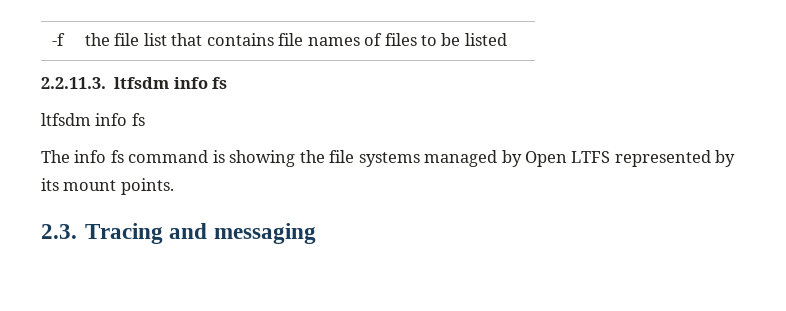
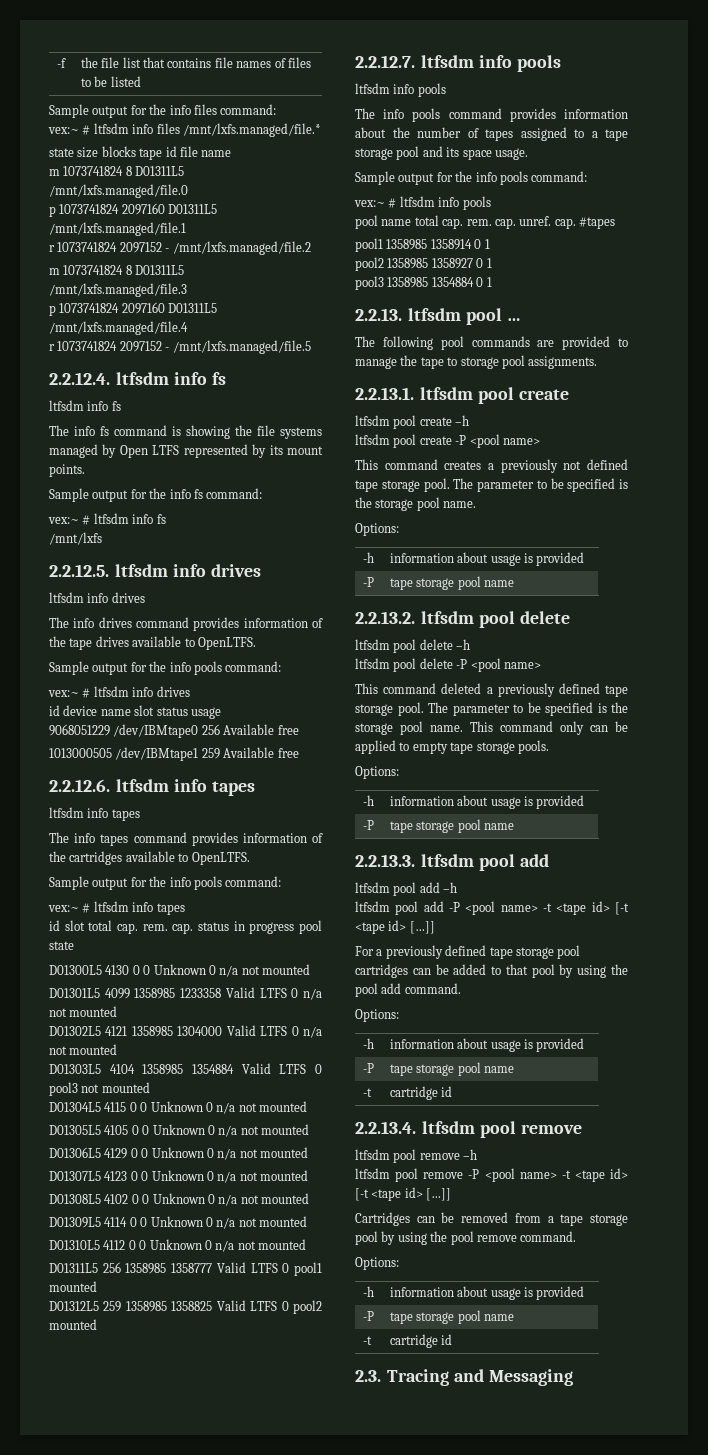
[41,77,106,89] 2.2.11.3. -> [49,104,277,118] [48,123,321,137] [49,146,232,160] [49,166,185,176] [49,184,188,198] [49,203,218,217] [49,222,186,236] [49,241,311,255] [49,265,185,275] [49,283,187,297] [49,302,218,316] [49,321,188,335] [49,340,311,354] [49,372,110,385] Sample output for the info files command: // vex:~ # ltfsdm info files /mnt/lxfs.managed/file.* // state size blocks tape id file name // m 1073741824 8 D01311L5 /mnt/lxfs.managed/file.0 // p 1073741824 2097160 D01311L5 /mnt/lxfs.managed/file.1 // r 1073741824 2097152 - /mnt/lxfs.managed/file.2 // m 1073741824 8 D01311L5 /mnt/lxfs.managed/file.3 // p 1073741824 2097160 D01311L5 /mnt/lxfs.managed/file.4 // r 1073741824 2097152 - /mnt/lxfs.managed/file.5 // 2.2.12.4.
(174, 186) none -> [49,488,263,502] [48,513,166,525] [49,532,102,545] [49,564,261,577] [49,592,145,603] [49,617,323,631] [49,636,256,650] [49,661,282,675] [48,686,190,698] [49,705,221,719] [49,724,299,738] [49,747,299,761] [49,779,255,796] [49,807,140,821] [49,832,323,846] [49,851,250,865] [49,876,282,890] [48,901,185,915] [49,920,322,934] [49,941,74,950] [49,964,310,977] [49,987,322,1000] [49,1006,118,1017] [49,1025,322,1038] [49,1044,118,1055] [49,1063,322,1075] [49,1082,150,1096] [49,1101,307,1114] [49,1124,309,1137] [49,1147,308,1160] [49,1170,308,1183] [49,1193,309,1206] [49,1216,307,1229] [49,1239,306,1252] [49,1262,322,1276] [49,1281,97,1292] [49,1300,322,1314] [49,1319,97,1330] [355,55,561,72] [355,83,446,97] [355,108,628,122] [355,127,628,141] [355,146,528,160] [355,171,588,185] [354,196,491,210] [355,215,615,229] [355,238,490,252] [355,257,492,271] [355,276,492,290] [355,308,521,325] [355,336,628,350] [355,355,598,369] [355,387,569,404] [355,415,470,429] [355,434,540,448] [355,459,628,473] [355,478,628,492] [355,497,477,511] [355,523,399,536] [362,552,374,563] [389,552,585,566] [362,577,374,587] [389,576,515,590] [355,611,570,628] [355,639,471,653] [355,658,541,672] [355,683,628,697] [355,702,628,716] [355,721,628,735] [355,740,549,754] [355,766,399,779] [362,795,374,806] [389,795,585,809] [362,820,374,830] [389,819,515,833] [355,854,549,871] [355,882,458,896] [355,901,629,915] [355,920,435,934] [355,945,581,959] [355,964,628,978] [355,983,461,997] [355,1009,399,1022] [362,1038,374,1049] [389,1038,585,1052] [362,1063,374,1073] [389,1062,515,1076] [362,1088,372,1097] [389,1086,453,1100] [355,1121,582,1138] [355,1149,478,1163] [355,1168,628,1182] [355,1187,452,1201] [355,1212,628,1226] [355,1231,577,1245] [355,1257,399,1270] [362,1286,374,1297] [389,1286,585,1300] [362,1311,374,1321] [389,1310,515,1324] [362,1336,372,1345] [389,1334,453,1348] // Sample output for the info fs command: // vex:~ # ltfsdm info fs // /mnt/lxfs // 2.2.12.5. ltfsdm info drives // ltfsdm info drives // The info drives command provides information of the tape drives available to OpenLTFS. // Sample output for the info pools command: // vex:~ # ltfsdm info drives // id device name slot status usage // 9068051229 /dev/IBMtape0 256 Available free // 1013000505 /dev/IBMtape1 259 Available free // 2.2.12.6. ltfsdm info tapes // ltfsdm info tapes // The info tapes command provides information of the cartridges available to OpenLTFS. // Sample output for the info pools command: // vex:~ # ltfsdm info tapes // id slot total cap. rem. cap. status in progress pool state // D01300L5 4130 0 0 Unknown 0 n/a not mounted // D01301L5 4099 1358985 1233358 Valid LTFS 0 n/a not mounted // D01302L5 4121 1358985 1304000 Valid LTFS 0 n/a not mounted // D01303L5 4104 1358985 1354884 Valid LTFS 0 pool3 not mounted // D01304L5 4115 0 0 Unknown 0 n/a not mounted // D01305L5 4105 0 0 Unknown 0 n/a not mounted // D01306L5 4129 0 0 Unknown 0 n/a not mounted // D01307L5 4123 0 0 Unknown 0 n/a not mounted // D01308L5 4102 0 0 Unknown 0 n/a not mounted // D01309L5 4114 0 0 Unknown 0 n/a not mounted // D01310L5 4112 0 0 Unknown 0 n/a not mounted // D01311L5 256 1358985 1358777 Valid LTFS 0 pool1 mounted // D01312L5 259 1358985 1358825 Valid LTFS 0 pool2 mounted // 2.2.12.7. ltfsdm info pools // ltfsdm info pools // The info pools command provides information about the number of tapes assigned to a tape storage pool and its space usage. // Sample output for the info pools command: // vex:~ # ltfsdm info pools // pool name total cap. rem. cap. unref. cap. #tapes // pool1 1358985 1358914 0 1 // pool2 1358985 1358927 0 1 // pool3 1358985 1354884 0 1 // 2.2.13. ltfsdm pool … // The following pool commands are provided to manage the tape to storage pool assignments. // 2.2.13.1. ltfsdm pool create // ltfsdm pool create –h // ltfsdm pool create -P <pool name> // This command creates a previously not defined tape storage pool. The parameter to be specified is the storage pool name. // Options: // -h | information about usage is provided // -P | tape storage pool name // 2.2.13.2. ltfsdm pool delete // ltfsdm pool delete –h // ltfsdm pool delete -P <pool name> // This command deleted a previously defined tape storage pool. The parameter to be specified is the storage pool name. This command only can be applied to empty tape storage pools. // Options: // -h | information about usage is provided // -P | tape storage pool name // 2.2.13.3. ltfsdm pool add // ltfsdm pool add –h // ltfsdm pool add -P <pool name> -t <tape id> [-t <tape id> […]] // For a previously defined tape storage pool cartridges can be added to that pool by using the pool add command. // Options: // -h | information about usage is provided // -P | tape storage pool name // -t | cartridge id // 2.2.13.4. ltfsdm pool remove // ltfsdm pool remove –h // ltfsdm pool remove -P <pool name> -t <tape id> [-t <tape id> […]] // Cartridges can be removed from a tape storage pool by using the pool remove command. // Options: // -h | information about usage is provided // -P | tape storage pool name // -t | cartridge id
[213,223,316,244] messaging -> [488,1369,573,1386] Messaging

